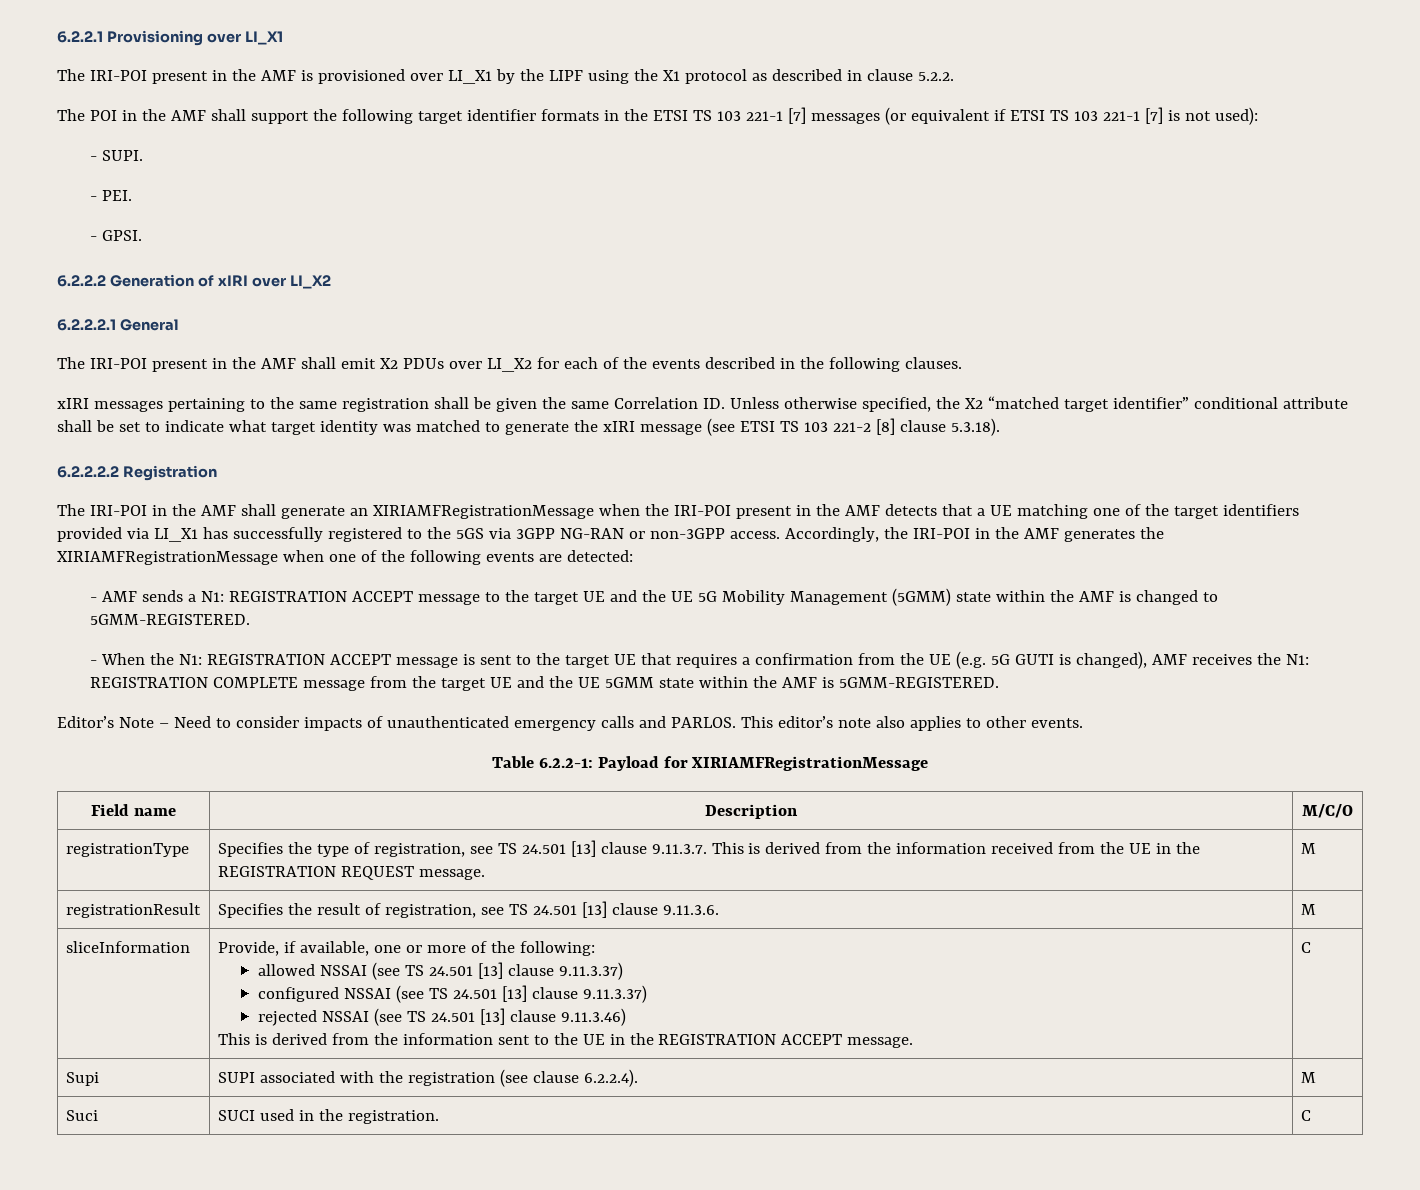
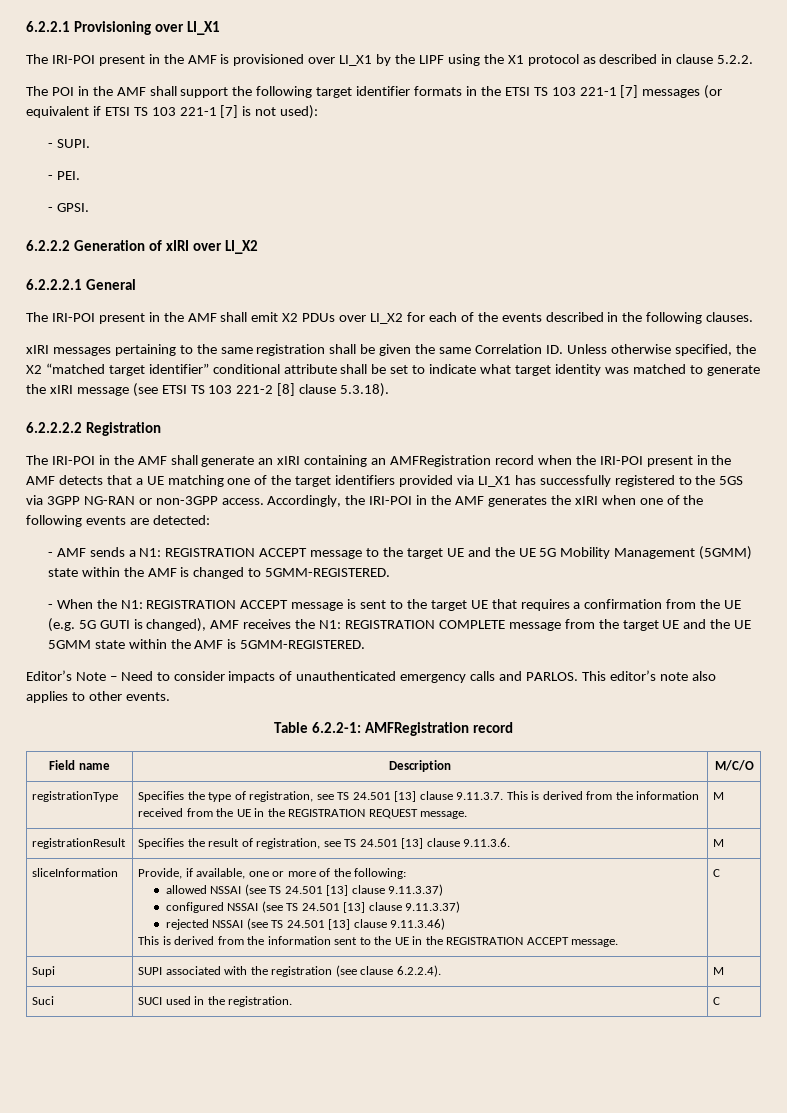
[372,505,594,519] XIRIAMFRegistrationMessage -> [277,455,534,467] xIRI containing an AMFRegistration record
[57,551,278,565] XIRIAMFRegistrationMessage -> [574,496,598,505] xIRI
[597,756,929,771] Payload for XIRIAMFRegistrationMessage -> [364,722,513,736] AMFRegistration record

